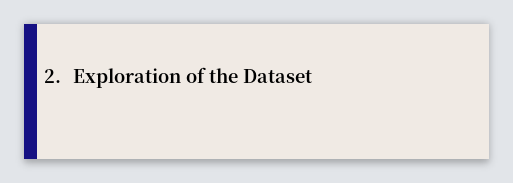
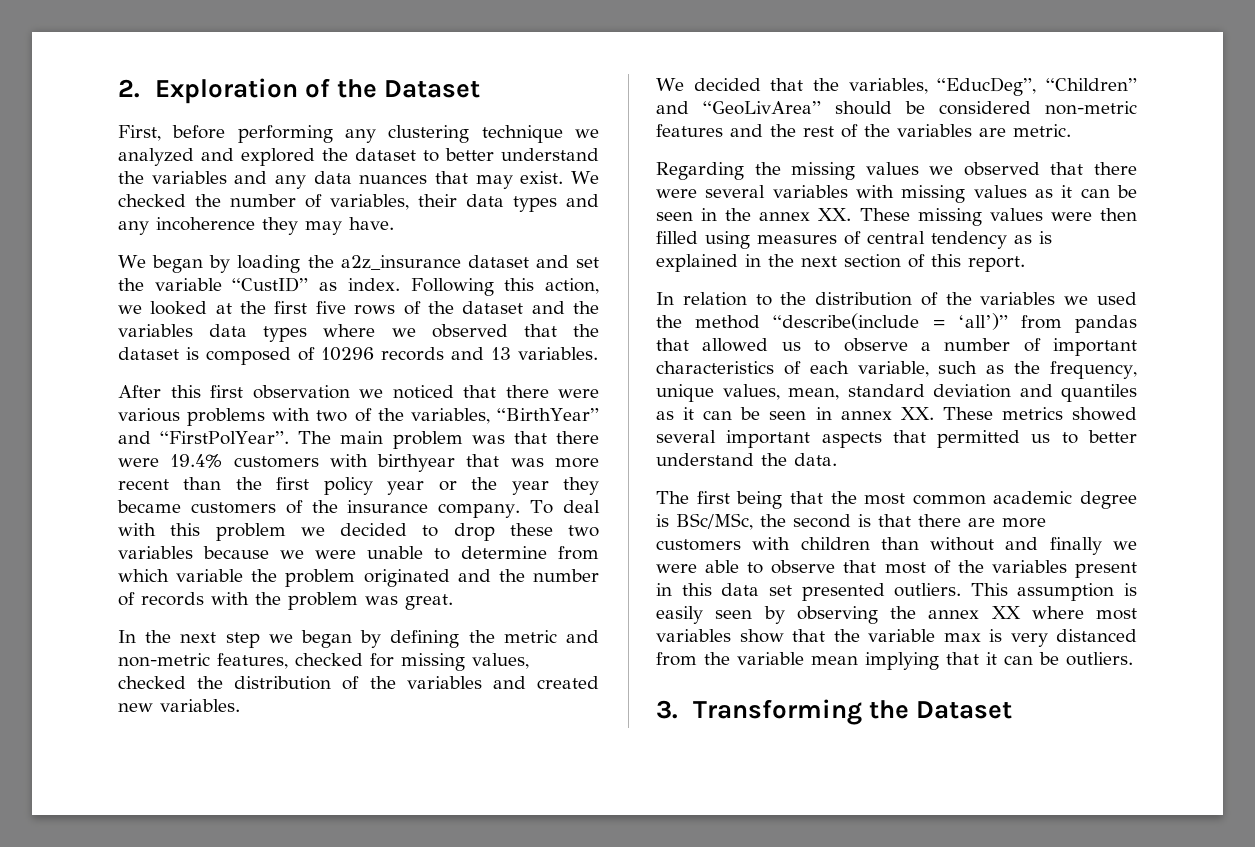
(312, 76) none -> [118,125,599,143] [118,148,599,166] [118,171,600,189] [118,194,599,212] [118,217,394,235] [118,255,599,273] [118,277,599,296] [118,301,599,315] [118,324,600,342] [118,347,598,365] [118,385,599,399] [118,408,600,426] [118,431,599,449] [118,454,599,472] [118,477,599,495] [117,500,600,518] [118,523,599,541] [118,546,599,560] [118,569,599,587] [118,592,453,610] [118,630,599,648] [118,653,529,671] [118,676,599,690] [118,699,240,712] [656,77,1137,96] [656,101,1137,115] [656,124,1071,138] [656,162,1137,180] [656,185,1137,203] [656,208,1137,226] [656,231,1052,249] [656,254,1025,272] [656,292,1137,306] [656,313,1137,333] [656,338,1137,356] [656,361,1138,379] [656,384,1137,402] [656,407,1137,421] [656,430,1137,448] [656,453,837,466] [656,491,1137,509] [656,513,1046,530] [656,537,1137,555] [656,560,1137,578] [656,583,1137,601] [656,606,1137,624] [656,629,1137,647] [656,652,1133,670] [656,699,1013,725] // First, before performing any clustering technique we analyzed and explored the dataset to better understand the variables and any data nuances that may exist. We checked the number of variables, their data types and any incoherence they may have. // We began by loading the a2z_insurance dataset and set the variable “CustID” as index. Following this action, we looked at the first five rows of the dataset and the variables data types where we observed that the dataset is composed of 10296 records and 13 variables. // After this first observation we noticed that there were various problems with two of the variables, “BirthYear” and “FirstPolYear”. The main problem was that there were 19.4% customers with birthyear that was more recent than the first policy year or the year they became customers of the insurance company. To deal with this problem we decided to drop these two variables because we were unable to determine from which variable the problem originated and the number of records with the problem was great. // In the next step we began by defining the metric and non-metric features, checked for missing values, checked the distribution of the variables and created new variables. // We decided that the variables, “EducDeg”, “Children” and “GeoLivArea” should be considered non-metric features and the rest of the variables are metric. // Regarding the missing values we observed that there were several variables with missing values as it can be seen in the annex XX. These missing values were then filled using measures of central tendency as is explained in the next section of this report. // In relation to the distribution of the variables we used the method “describe(include = ‘all’)” from pandas that allowed us to observe a number of important characteristics of each variable, such as the frequency, unique values, mean, standard deviation and quantiles as it can be seen in annex XX. These metrics showed several important aspects that permitted us to better understand the data. // The first being that the most common academic degree is BSc/MSc, the second is that there are more customers with children than without and finally we were able to observe that most of the variables present in this data set presented outliers. This assumption is easily seen by observing the annex XX where most variables show that the variable max is very distanced from the variable mean implying that it can be outliers. // 3. Transforming the Dataset

